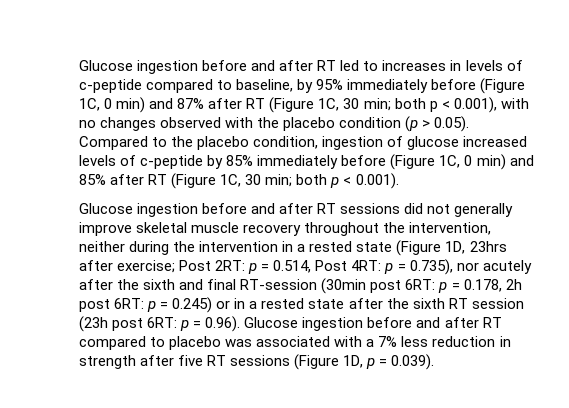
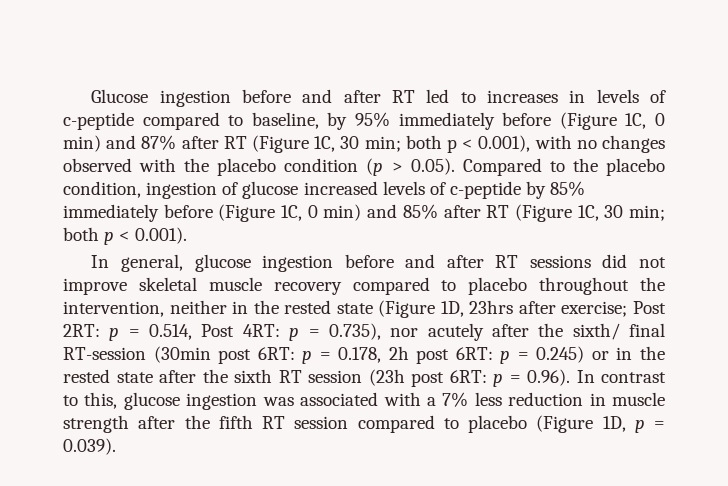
[79,203,133,214] Glucose -> [91,254,251,272] In general, glucose
[454,203,514,217] generally -> (667, 262) none
(302, 230) none -> [352,277,528,295] compared to placebo
[129,241,306,255] during the intervention in a -> [232,300,279,314] in the
[143,279,204,290] sixth and -> [572,323,620,340] sixth/
[249,301,258,309] a -> [639,346,665,360] the
[244,317,502,331] [79,336,222,350] Glucose ingestion before and after RT compared to placebo -> [576,370,666,383] [63,392,258,410] In contrast to this, glucose ingestion
(511, 341) none -> [612,392,665,406] muscle
[178,355,291,366] five RT sessions -> [184,415,527,433] the fifth RT session compared to placebo

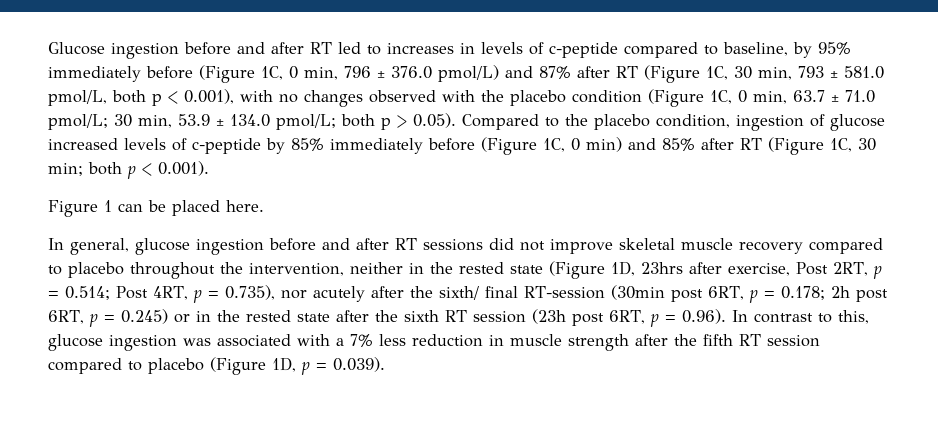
[63,135,101,152] min) -> [304,65,499,82] min, 796 ± 376.0 pmol/L)
[364,136,401,152] min; -> [758,66,884,80] [48,90,107,106] min, 793 ± 581.0 pmol/L,
[366,158,384,176] (p -> [648,89,875,107] [48,114,391,130] (Figure 1C, 0 min, 63.7 ± 71.0 pmol/L; 30 min, 53.9 ± 134.0 pmol/L; both p
(188, 235) none -> [48,200,264,217] // Figure 1 can be placed here.
[561,301,666,317] [63,324,280,341] exercise; Post 2RT: p = 0.514, Post 4RT: -> [728,262,882,279] [48,286,188,300] exercise, Post 2RT, p = 0.514; Post 4RT,
[257,347,382,364] 6RT: p = 0.178, -> [707,286,825,303] 6RT, p = 0.178;
[455,347,493,360] 6RT: -> [48,310,84,324] 6RT,
[449,370,487,383] 6RT: -> [608,310,645,324] 6RT,

